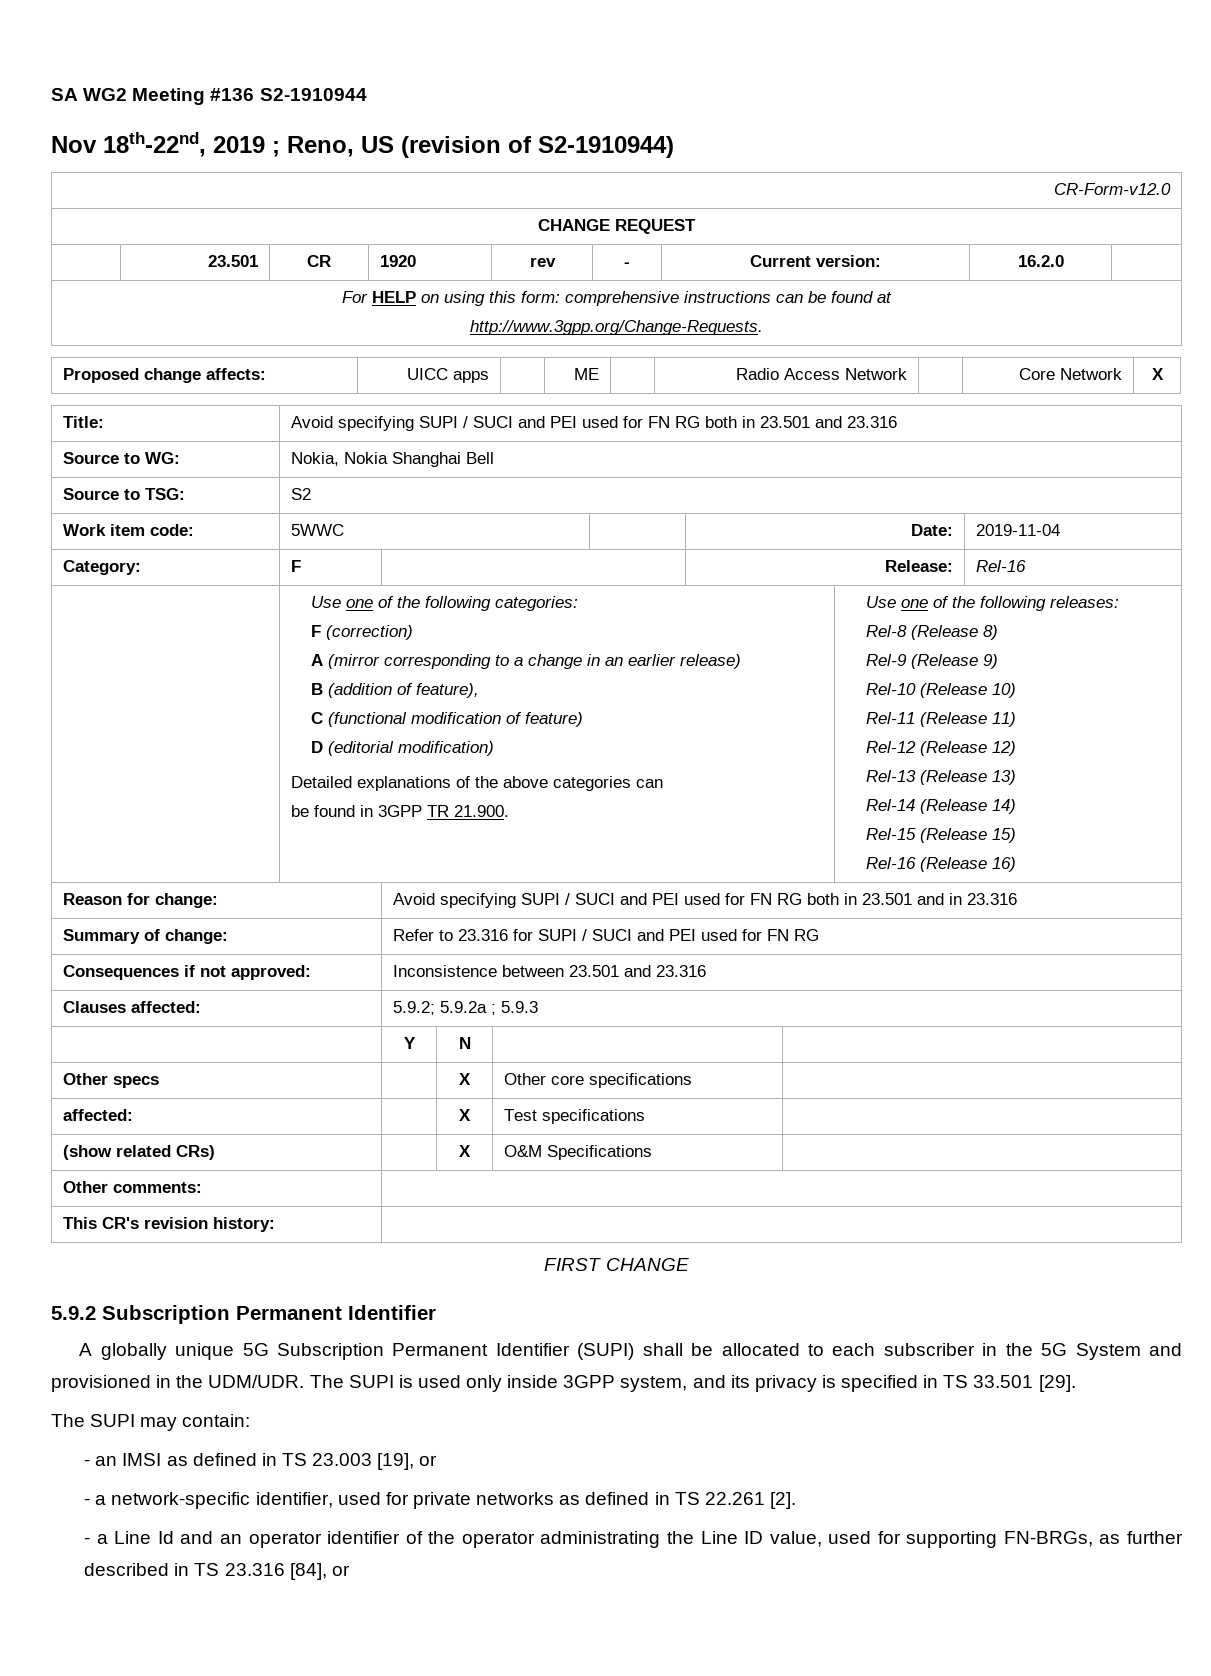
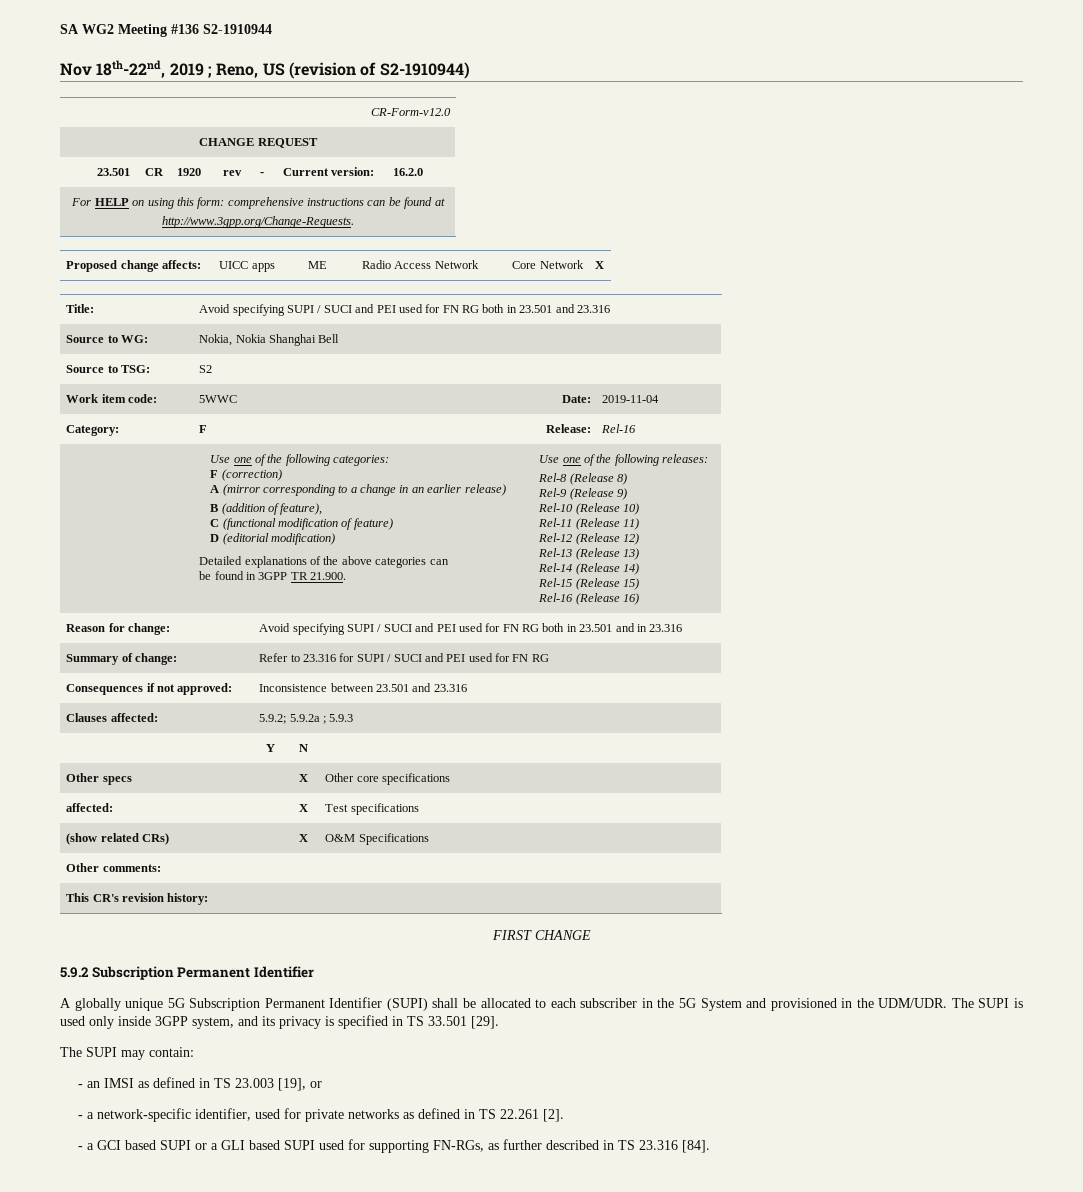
[114,1531,822,1548] Line Id and an operator identifier of the operator administrating the Line ID value, -> [97,1140,316,1150] GCI based SUPI or a GLI based SUPI
[1003,1531,1093,1547] FN-BRGs, -> [433,1140,485,1152] FN-RGs,
[289,1563,350,1580] [84], or -> [682,1140,711,1153] [84].

